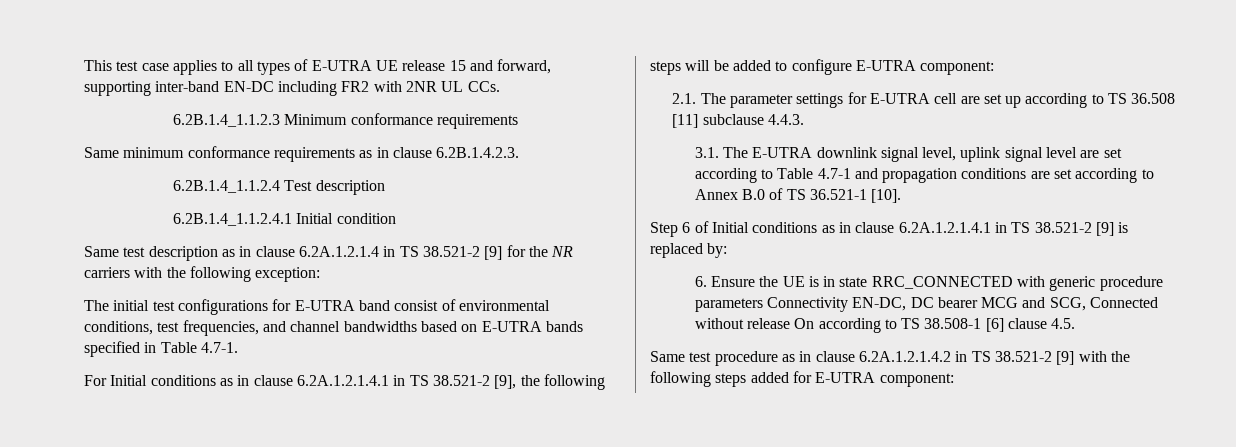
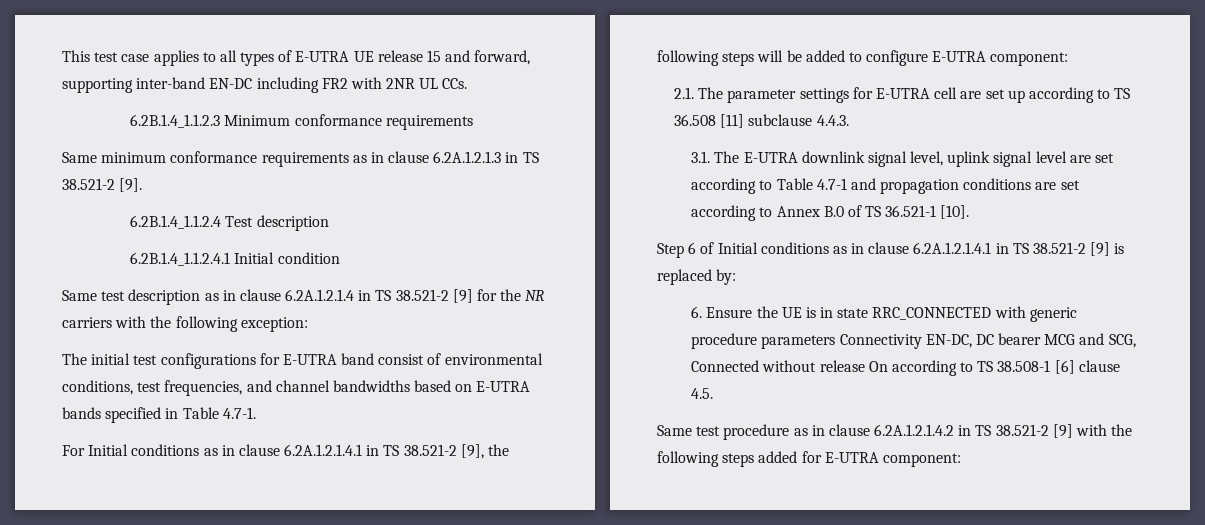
[436,147,520,158] 6.2B.1.4.2.3. -> [433,151,539,163] [62,178,143,192] 6.2A.1.2.1.3 in TS 38.521-2 [9].

